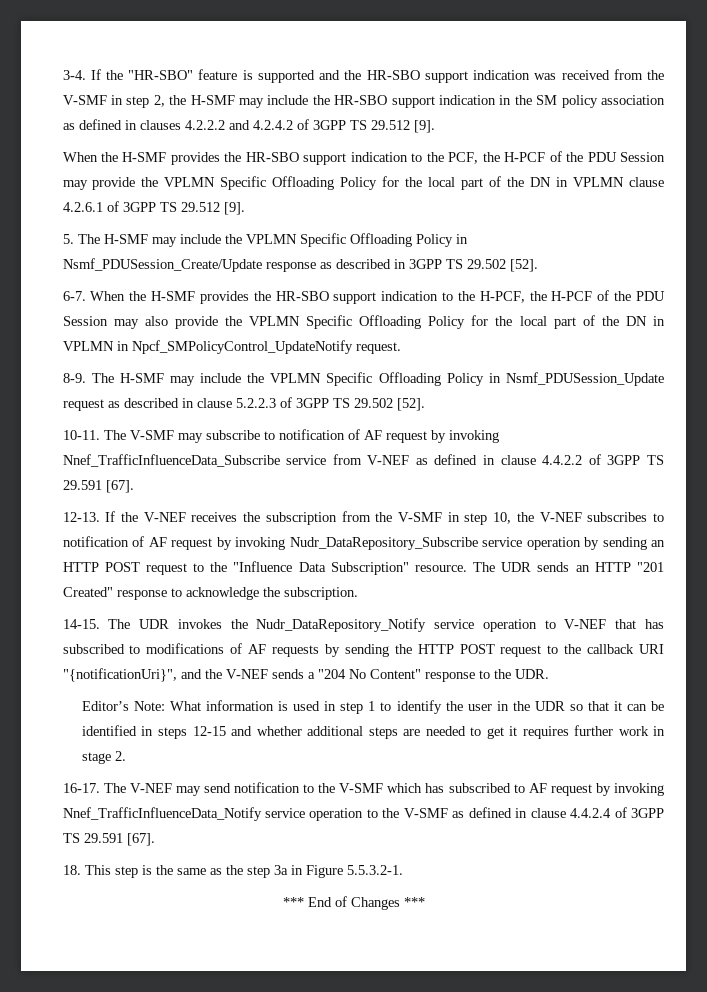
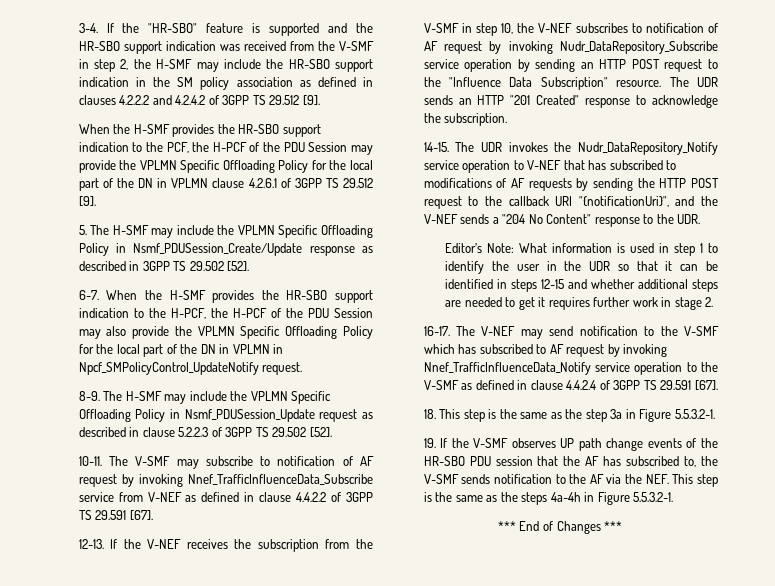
(403, 870) none -> [423,438,718,451] [423,456,718,467] [423,474,718,487] [423,492,674,505] // 19. If the V-SMF observes UP path change events of the HR-SBO PDU session that the AF has subscribed to, the V-SMF sends notification to the AF via the NEF. This step is the same as the steps 4a-4h in Figure 5.5.3.2-1.

